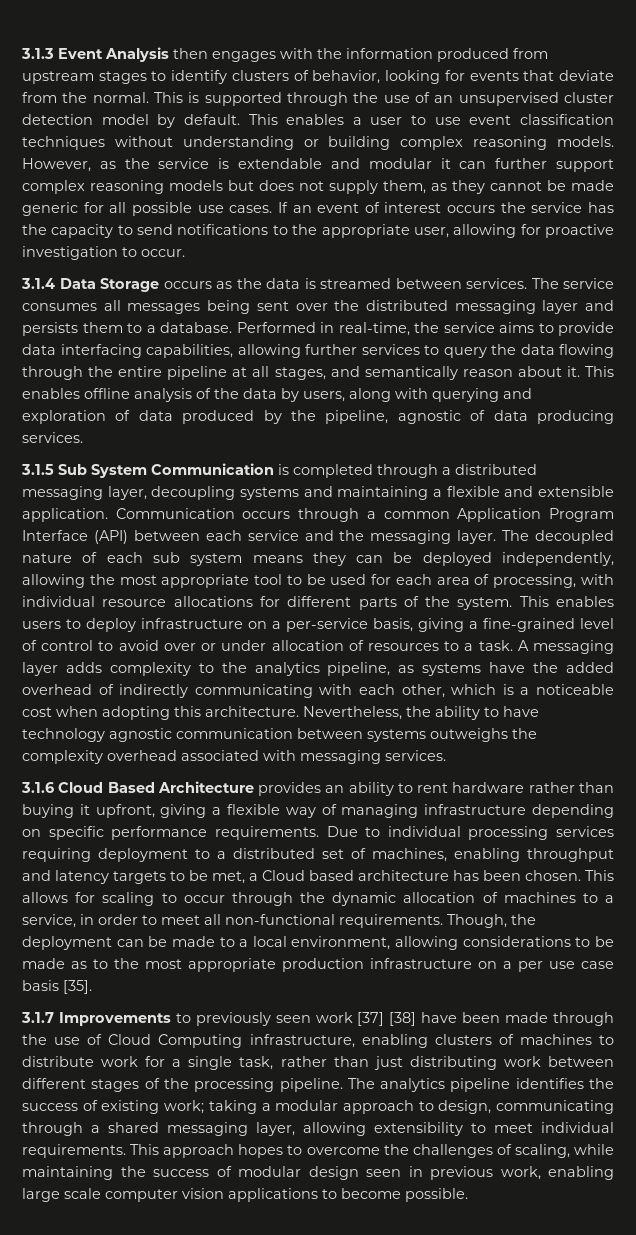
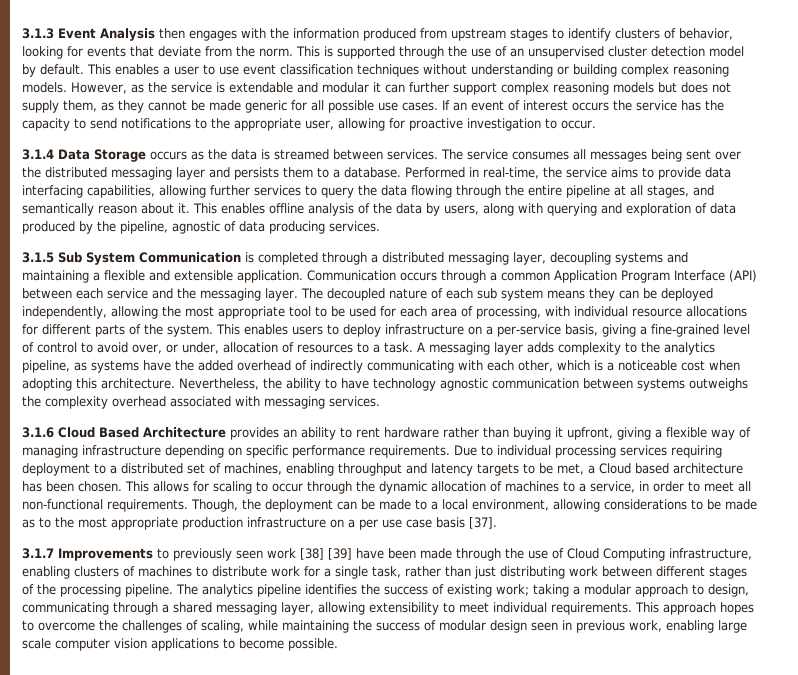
[92,92,149,103] normal. -> [259,48,293,57] norm.
[163,640,267,651] over or under -> [132,342,219,354] over, or under,
[63,980,92,994] [35]. -> [469,517,497,529] [37].
[357,1012,417,1026] [37] [38] -> [300,548,352,560] [38] [39]

